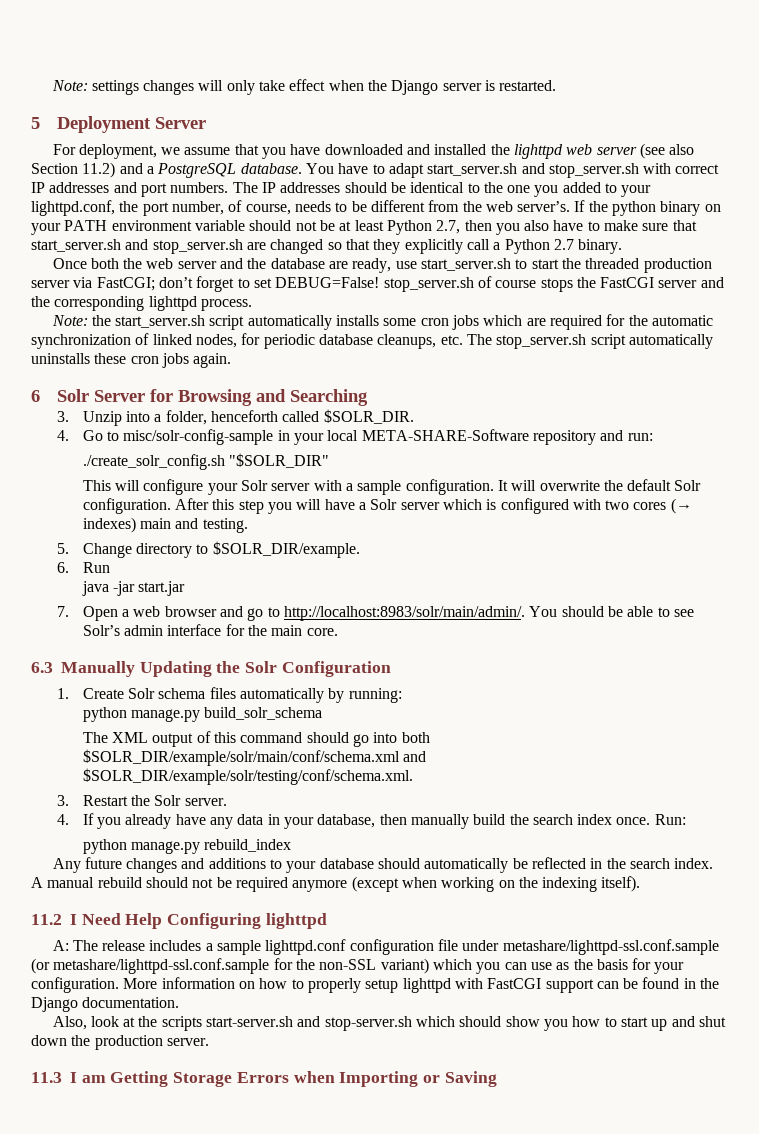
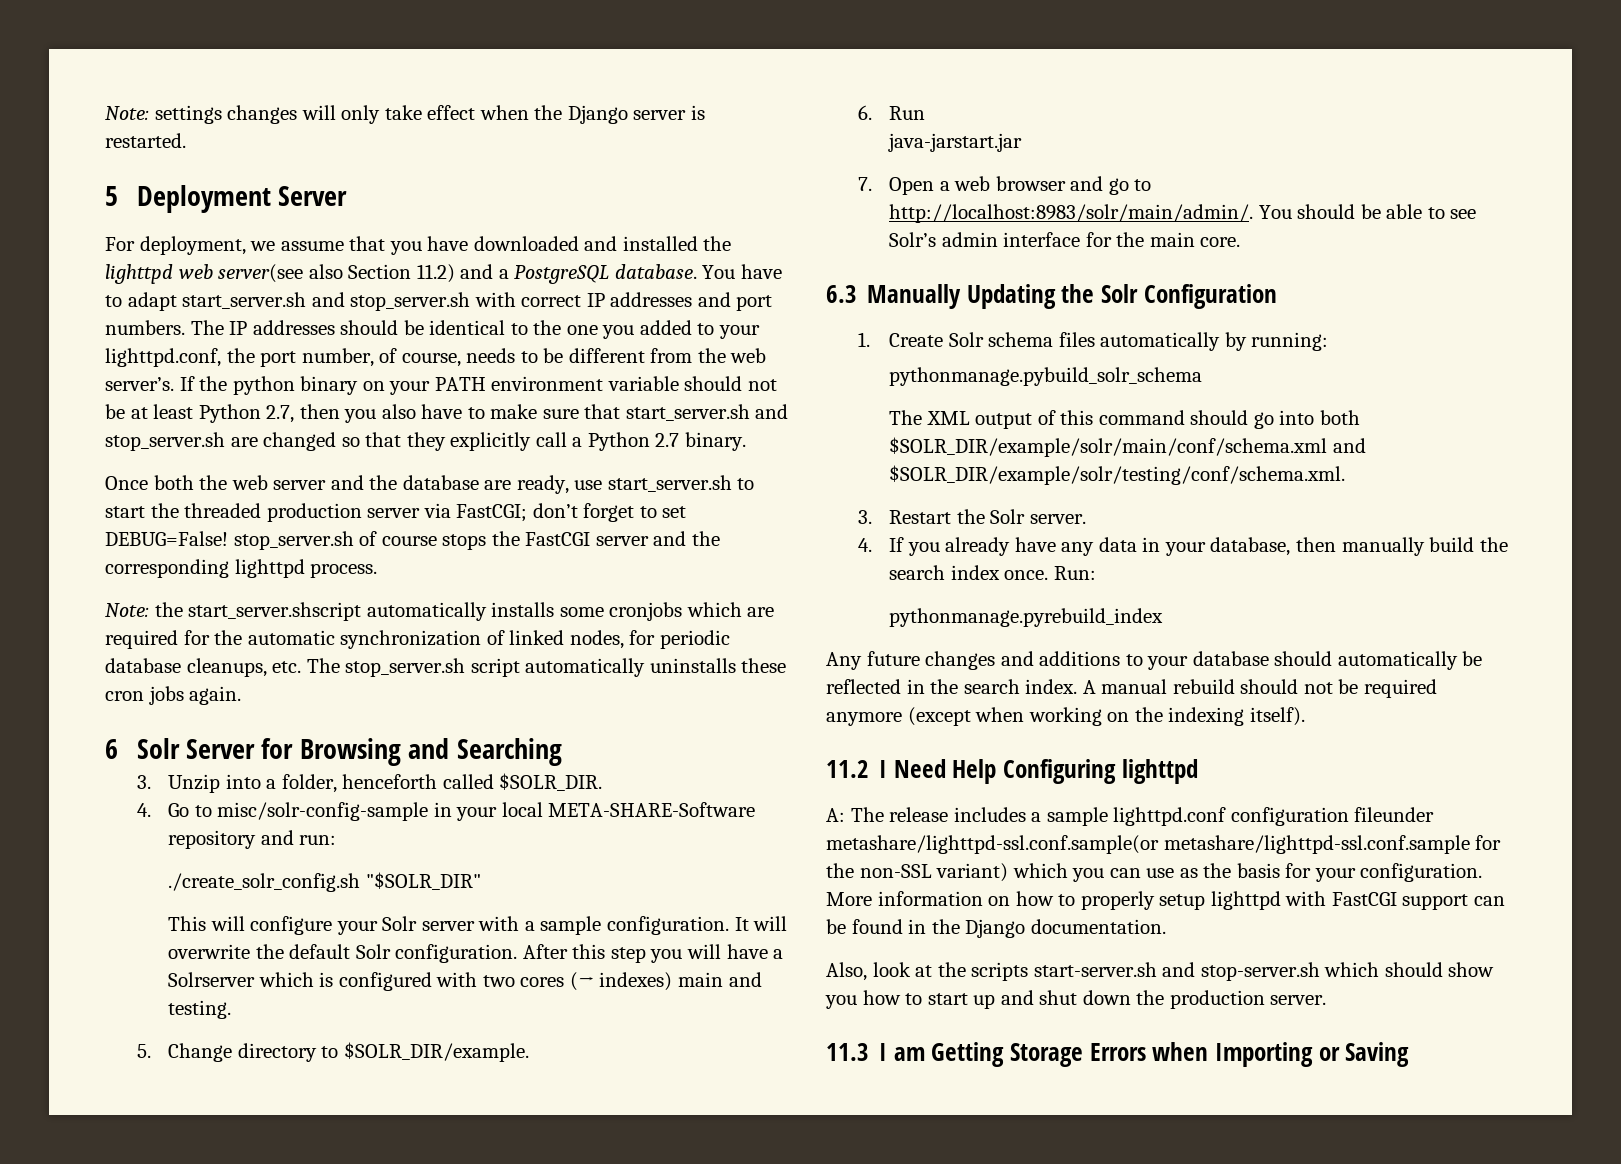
[596,143,665,159] server (see -> [218,264,304,283] server(see
[115,315,245,330] start_server.sh script -> [188,602,362,621] start_server.shscript
[420,315,480,330] cron jobs -> [609,602,683,621] cronjobs
[370,499,440,510] Solr server -> [168,972,256,987] Solrserver
[81,581,186,596] java -jar start.jar -> [888,133,1023,152] java-jarstart.jar
[82,707,323,722] python manage.py build_solr_schema -> [889,367,1203,386] pythonmanage.pybuild_solr_schema
[82,839,292,854] python manage.py rebuild_index -> [889,608,1164,627] pythonmanage.pyrebuild_index
[438,939,719,955] [31,958,50,974] file under metashare/lighttpd-ssl.conf.sample (or -> [1354,807,1435,822] [826,835,1159,854] fileunder metashare/lighttpd-ssl.conf.sample(or

